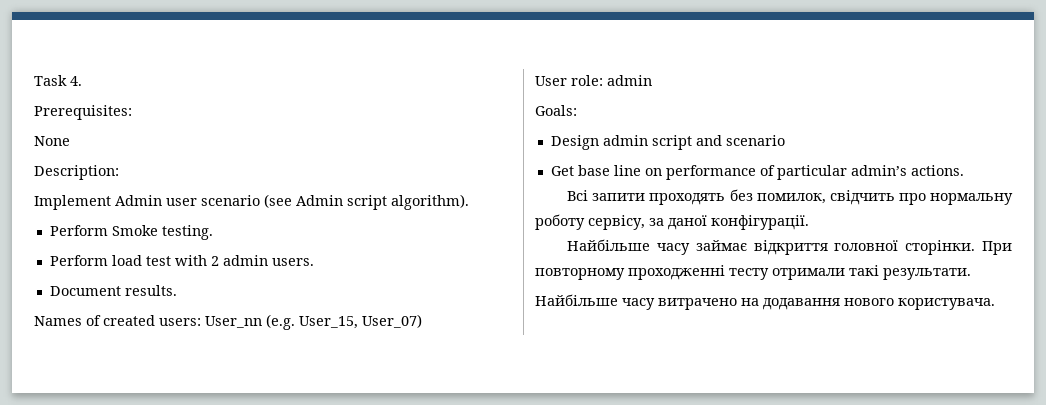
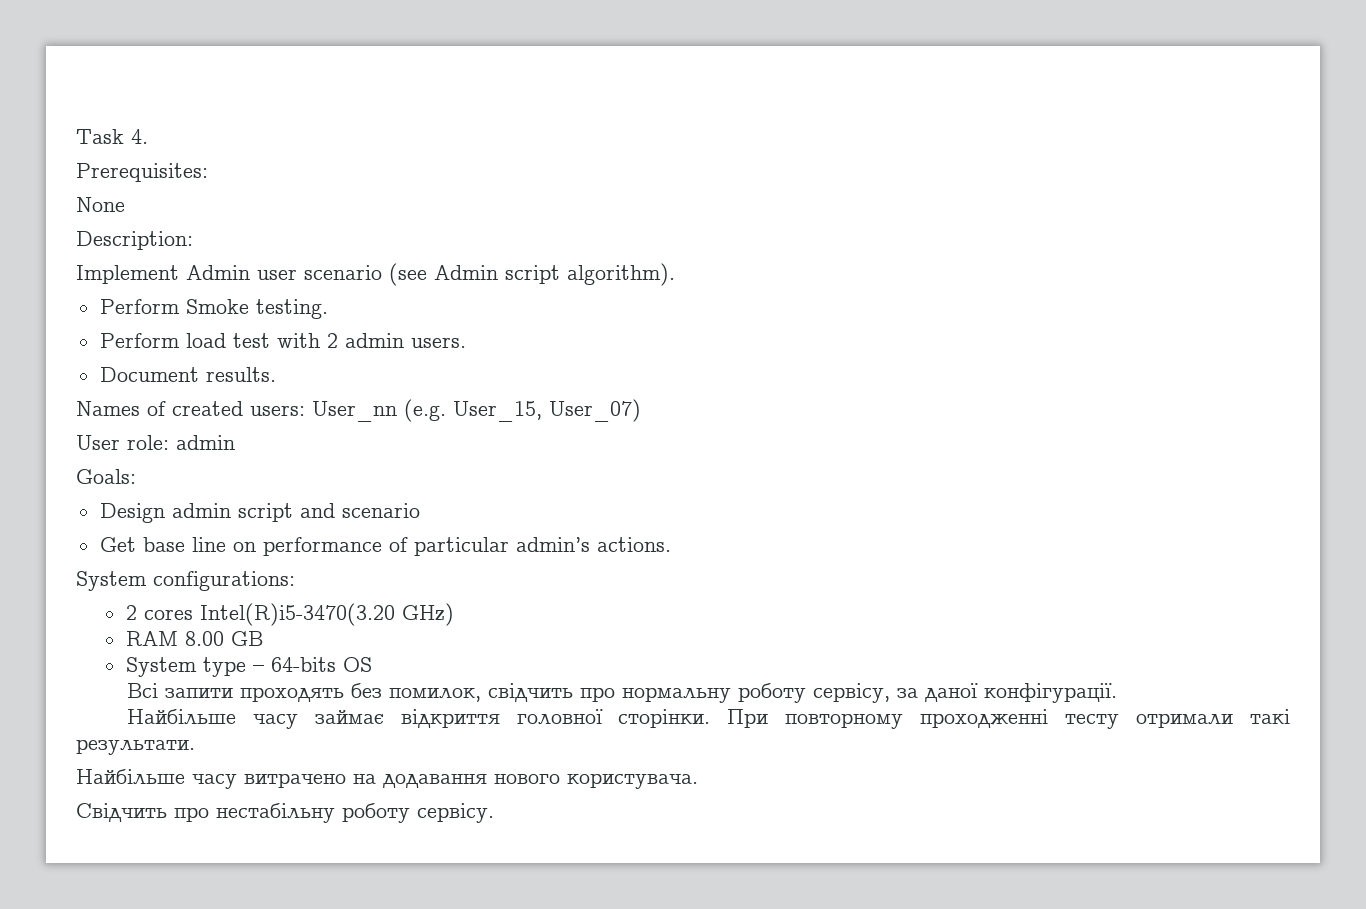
(964, 170) none -> [76,571,295,591] [125,603,454,626] [125,631,263,646] [125,657,372,677] // System configurations: // 2 cores Intel(R)i5-3470(3.20 GHz) // RAM 8.00 GB // System type – 64-bits OS
(995, 304) none -> [76,803,494,823] // Свідчить про нестабільну роботу сервісу.

